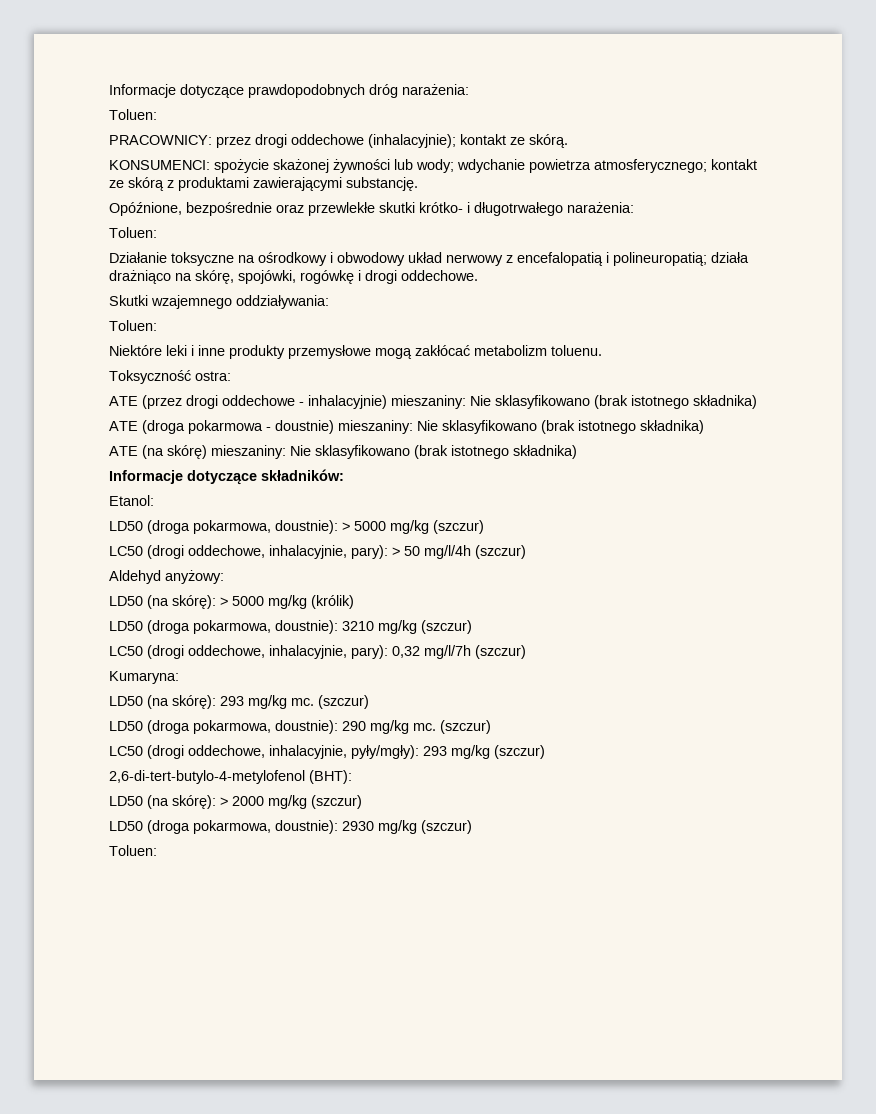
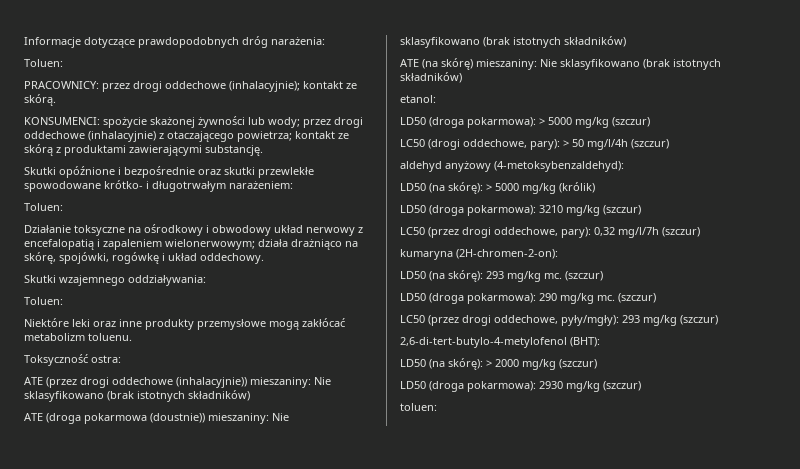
[457,159,707,173] wdychanie powietrza atmosferycznego; -> [303,117,363,128] [24,131,292,142] przez drogi oddechowe (inhalacyjnie) z otaczającego powietrza;
[109,202,634,216] Opóźnione, bezpośrednie oraz przewlekłe skutki krótko- i długotrwałego narażenia: -> [24,166,314,178] [24,180,293,192] Skutki opóźnione i bezpośrednie oraz skutki przewlekłe spowodowane krótko- i długotrwałym narażeniem:
[613,252,707,266] polineuropatią; -> [103,239,255,250] zapaleniem wielonerwowym;
[365,270,478,284] drogi oddechowe. -> [168,253,264,264] układ oddechowy.
[191,345,194,356] i -> [93,321,116,327] oraz
[299,395,757,409] - inhalacyjnie) mieszaniny: Nie sklasyfikowano (brak istotnego składnika) -> [176,377,331,388] [24,390,250,402] (inhalacyjnie)) mieszaniny: Nie sklasyfikowano (brak istotnych składników)
[266,420,704,434] - doustnie) mieszaniny: Nie sklasyfikowano (brak istotnego składnika) -> [150,413,289,424] [400,36,626,48] (doustnie)) mieszaniny: Nie sklasyfikowano (brak istotnych składników)
[451,445,577,459] [109,469,344,485] [109,495,154,506] [109,520,338,534] istotnego składnika) // Informacje dotyczące składników: // Etanol: // LD50 (droga pokarmowa, doustnie): -> [673,59,721,70] [400,72,462,83] [400,95,436,103] [400,117,536,128] istotnych składników) // etanol: // LD50 (droga pokarmowa):
[269,545,347,559] inhalacyjnie, -> (527, 143) none
[109,570,224,584] Aldehyd anyżowy: -> [400,161,624,172] aldehyd anyżowy (4-metoksybenzaldehyd):
[193,620,338,634] pokarmowa, doustnie): -> [467,205,536,216] pokarmowa):
[147,645,347,659] (drogi oddechowe, inhalacyjnie, -> [428,227,558,238] (przez drogi oddechowe,
[109,671,179,684] Kumaryna: -> [400,249,558,260] kumaryna (2H-chromen-2-on):
[193,720,338,734] pokarmowa, doustnie): -> [467,293,536,304] pokarmowa):
[147,745,347,759] (drogi oddechowe, inhalacyjnie, -> [428,315,558,326] (przez drogi oddechowe,
[193,820,338,834] pokarmowa, doustnie): -> [467,381,536,392] pokarmowa):
[109,845,157,856] Toluen: -> [400,403,437,411] toluen:

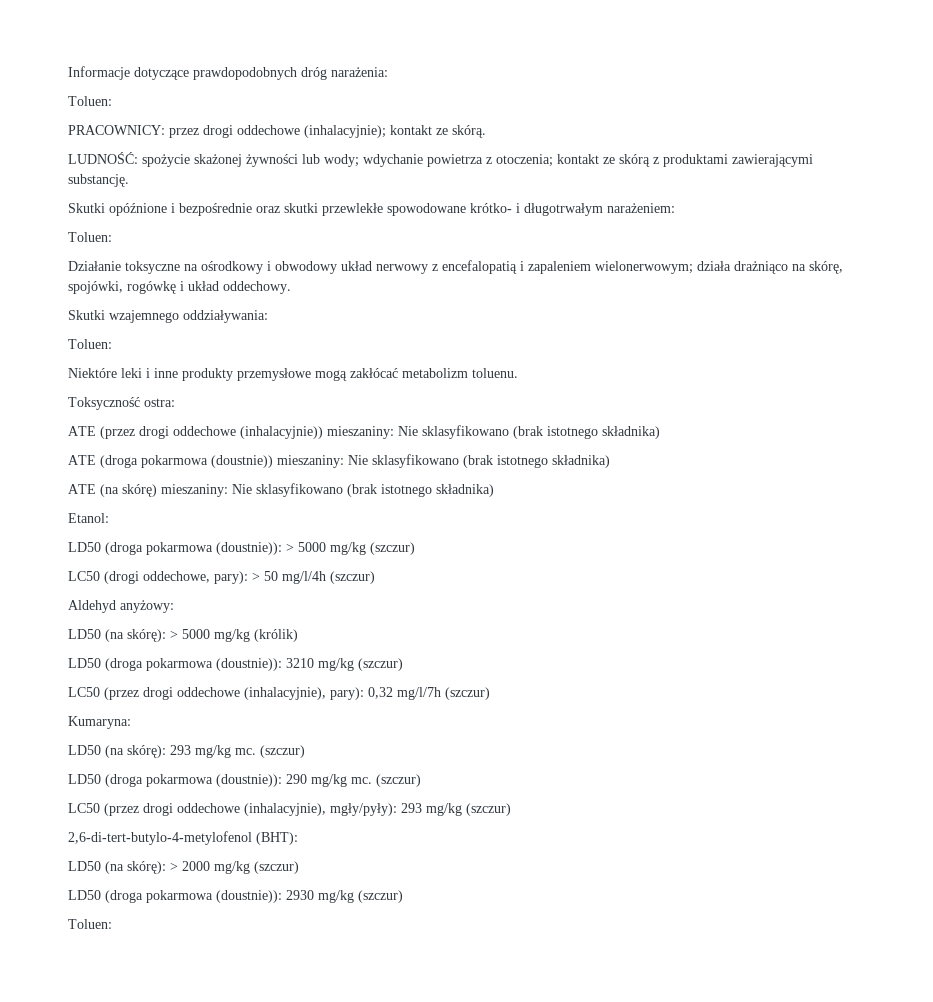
[24,117,100,125] KONSUMENCI: -> [68,152,138,164] LUDNOŚĆ:
[303,117,363,128] [24,131,292,142] przez drogi oddechowe (inhalacyjnie) z otaczającego powietrza; -> [363,154,553,167] wdychanie powietrza z otoczenia;
[93,321,116,327] oraz -> [146,368,150,378] i
[137,390,250,402] istotnych składników) -> [547,426,660,439] istotnego składnika)
[513,36,626,48] istotnych składników) -> [497,455,610,468] istotnego składnika)
[673,59,721,70] [400,72,462,83] [400,95,436,103] [400,117,536,128] istotnych składników) // etanol: // LD50 (droga pokarmowa): -> [381,484,494,497] [68,513,109,523] [68,542,282,555] istotnego składnika) // Etanol: // LD50 (droga pokarmowa (doustnie)):
[400,161,624,172] aldehyd anyżowy (4-metoksybenzaldehyd): -> [68,600,174,613] Aldehyd anyżowy:
[467,205,536,216] pokarmowa): -> [146,658,282,671] pokarmowa (doustnie)):
[494,227,558,236] oddechowe, -> [177,687,326,700] oddechowe (inhalacyjnie),
[400,249,558,260] kumaryna (2H-chromen-2-on): -> [68,716,131,729] Kumaryna:
[467,293,536,304] pokarmowa): -> [146,774,282,787] pokarmowa (doustnie)):
[494,315,619,326] oddechowe, pyły/mgły): -> [177,803,397,816] oddechowe (inhalacyjnie), mgły/pyły):
[467,381,536,392] pokarmowa): -> [146,890,282,903] pokarmowa (doustnie)):
[400,403,437,411] toluen: -> [68,919,112,929] Toluen:

